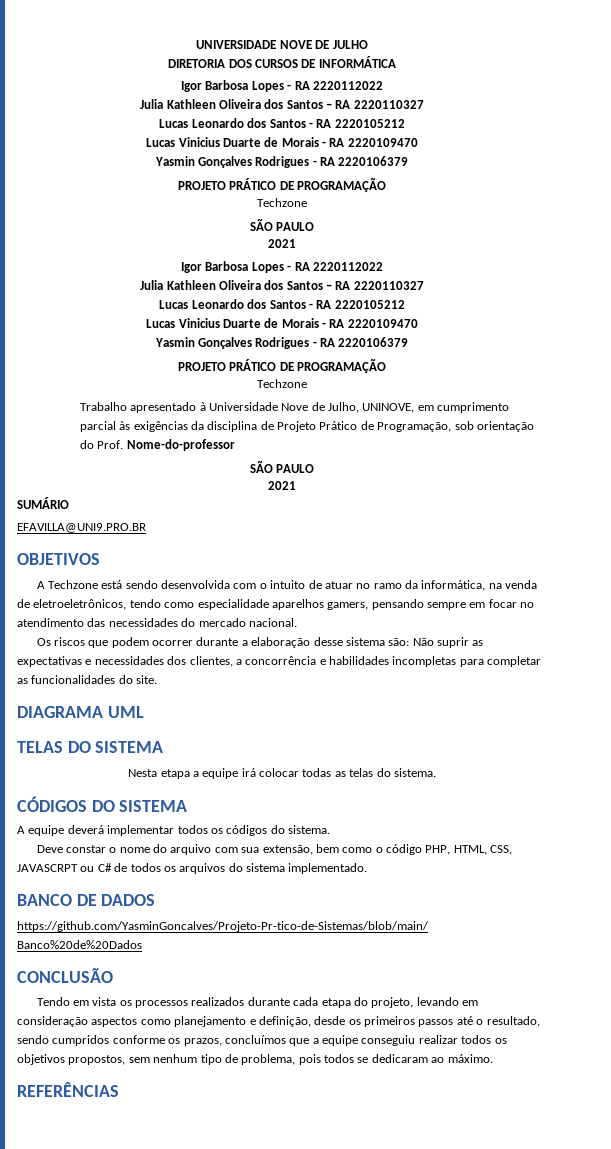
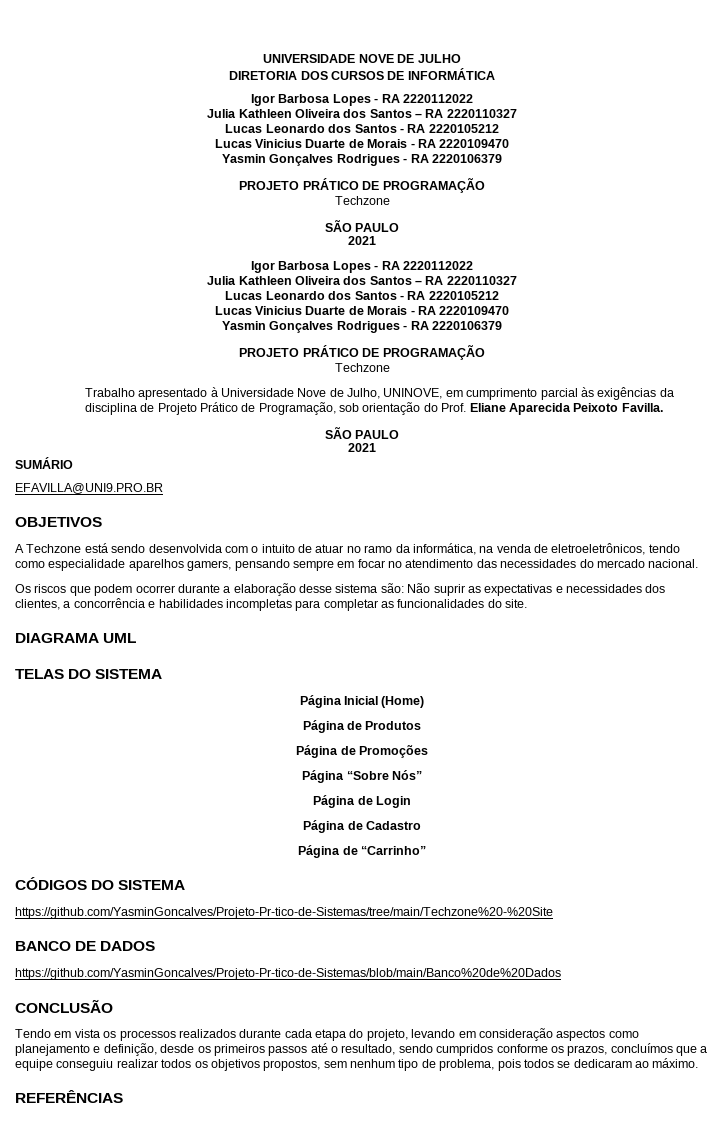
[126,439,235,451] Nome-do-professor -> [469,403,663,415] Eliane Aparecida Peixoto Favilla.
[128,768,436,779] [17,796,188,812] [17,825,330,836] [36,844,513,855] [17,863,368,874] Nesta etapa a equipe irá colocar todas as telas do sistema. // CÓDIGOS DO SISTEMA // A equipe deverá implementar todos os códigos do sistema. // Deve constar o nome do arquivo com sua extensão, bem como o código PHP, HTML, CSS, JAVASCRPT ou C# de todos os arquivos do sistema implementado. -> [299,695,425,708] [302,720,422,733] [296,745,428,758] [302,770,422,783] [313,795,411,808] [303,820,421,833] [298,845,426,858] [15,877,186,890] [15,907,553,919] Página Inicial (Home) // Página de Produtos // Página de Promoções // Página “Sobre Nós” // Página de Login // Página de Cadastro // Página de “Carrinho” // CÓDIGOS DO SISTEMA // https://github.com/YasminGoncalves/Projeto-Pr-tico-de-Sistemas/tree/main/Techzone%20-%20Site

